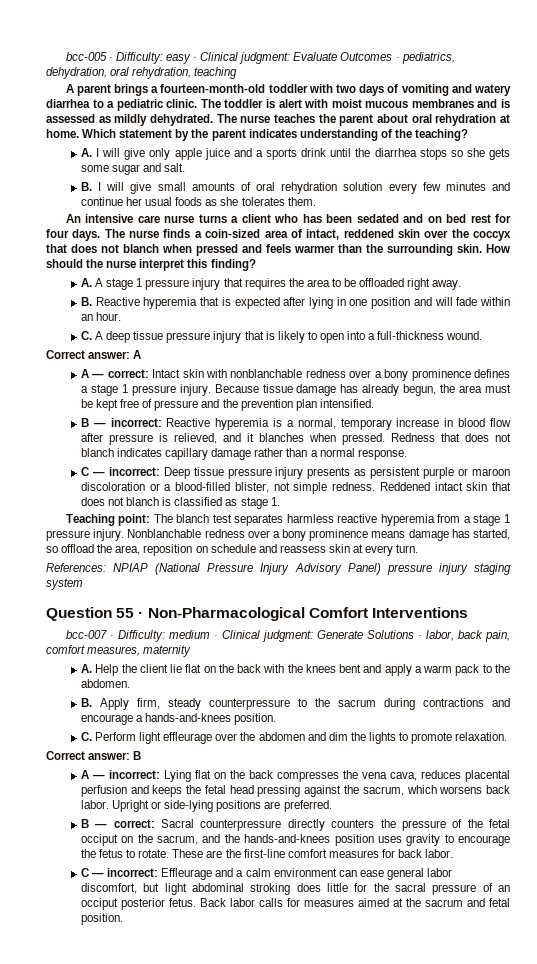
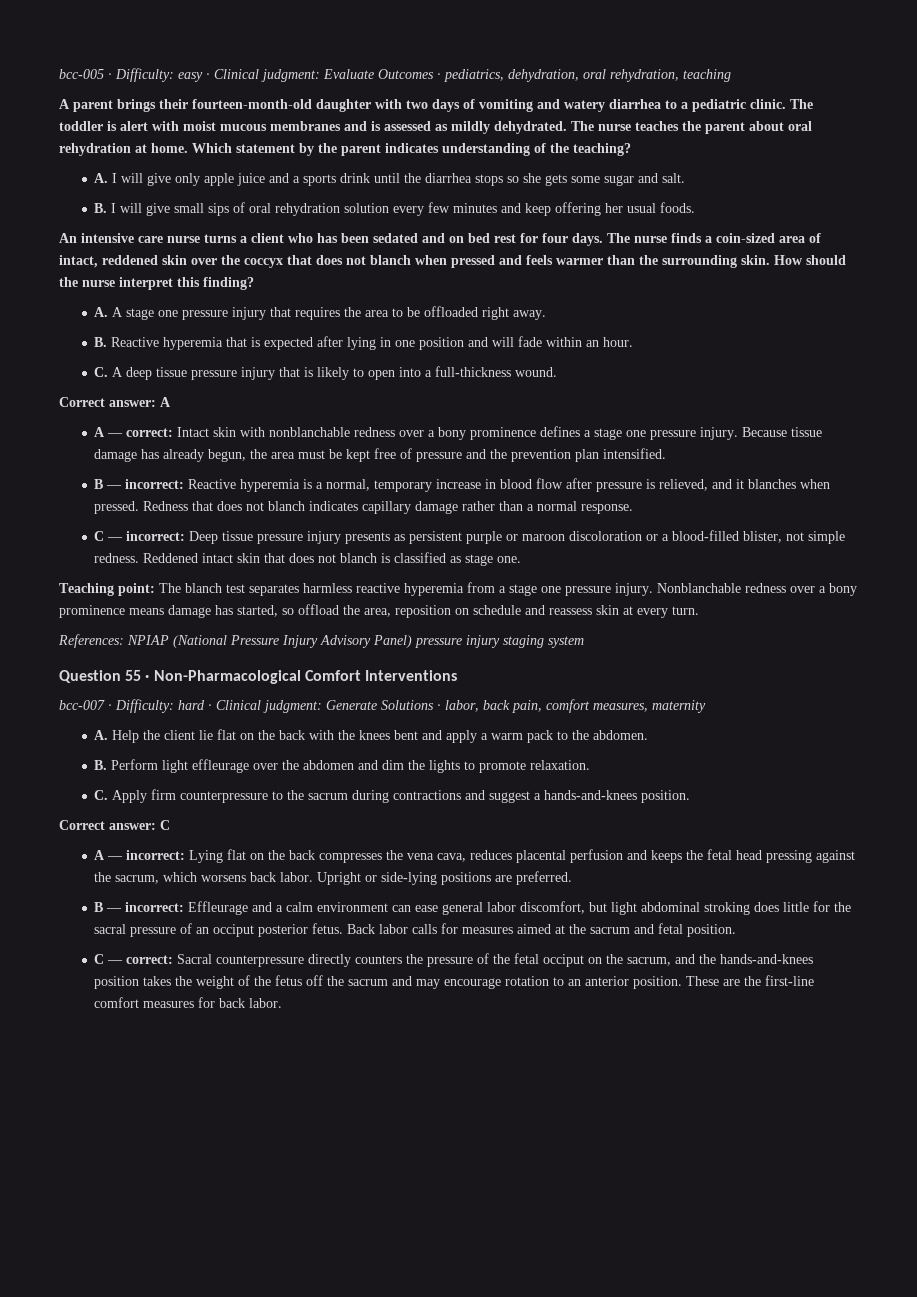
[151,84,308,93] a fourteen-month-old toddler -> [159,99,371,112] their fourteen-month-old daughter
[191,182,235,191] amounts -> [208,203,230,216] sips
[80,197,316,206] continue her usual foods as she tolerates them. -> [525,202,696,216] keep offering her usual foods.
[136,278,143,287] 1 -> [158,310,179,317] one
[121,384,128,393] 1 -> [626,430,647,437] one
[270,497,280,506] 1. -> [497,556,522,563] one.
[503,514,510,523] 1 -> [541,586,561,593] one
[168,630,210,639] medium -> [178,700,205,710] hard
[99,698,511,710] [80,713,277,725] [80,732,92,741] Apply firm, steady counterpressure to the sacrum during contractions and encourage a hands-and-knees position. // C. -> (108, 765) none
[46,751,142,760] // Correct answer: B -> [94,789,691,803] [59,820,170,830] // C. Apply firm counterpressure to the sacrum during contractions and suggest a hands-and-knees position. // Correct answer: C
[113,819,510,831] [80,834,510,846] [80,849,454,858] [80,868,105,877] correct: Sacral counterpressure directly counters the pressure of the fetal occiput on the sacrum, and the hands-and-knees position uses gravity to encourage the fetus to rotate. These are the first-line comfort measures for back labor. // C — -> (123, 910) none
(123, 919) none -> [94,953,814,967] [94,975,815,989] [94,997,283,1008] // C — correct: Sacral counterpressure directly counters the pressure of the fetal occiput on the sacrum, and the hands-and-knees position takes the weight of the fetus off the sacrum and may encourage rotation to an anterior position. These are the first-line comfort measures for back labor.

